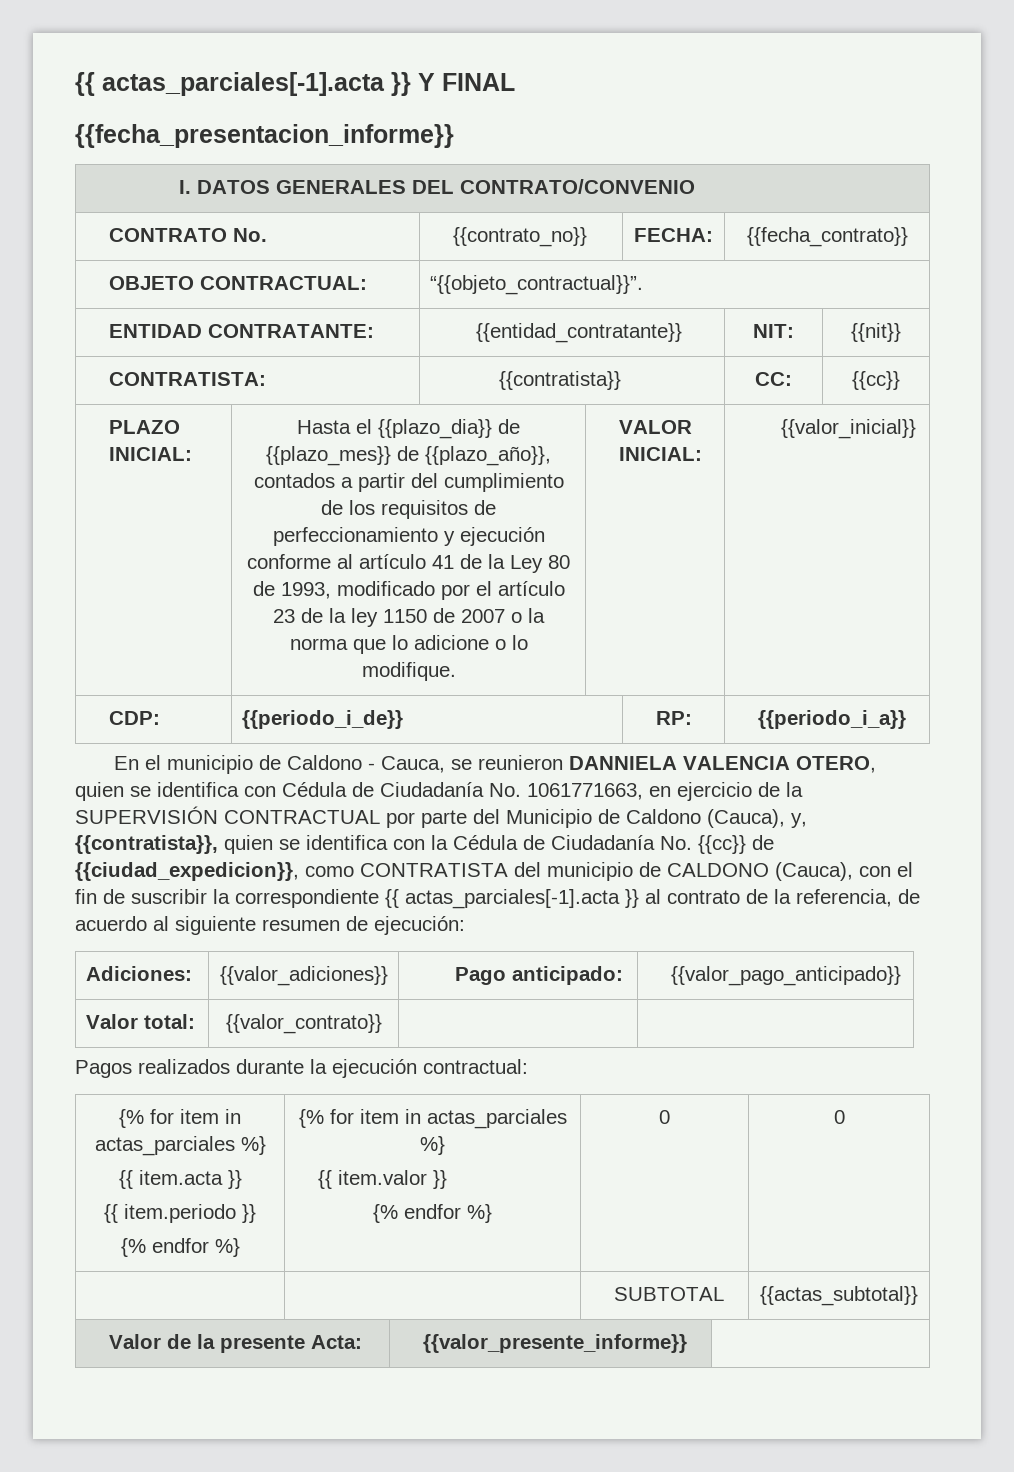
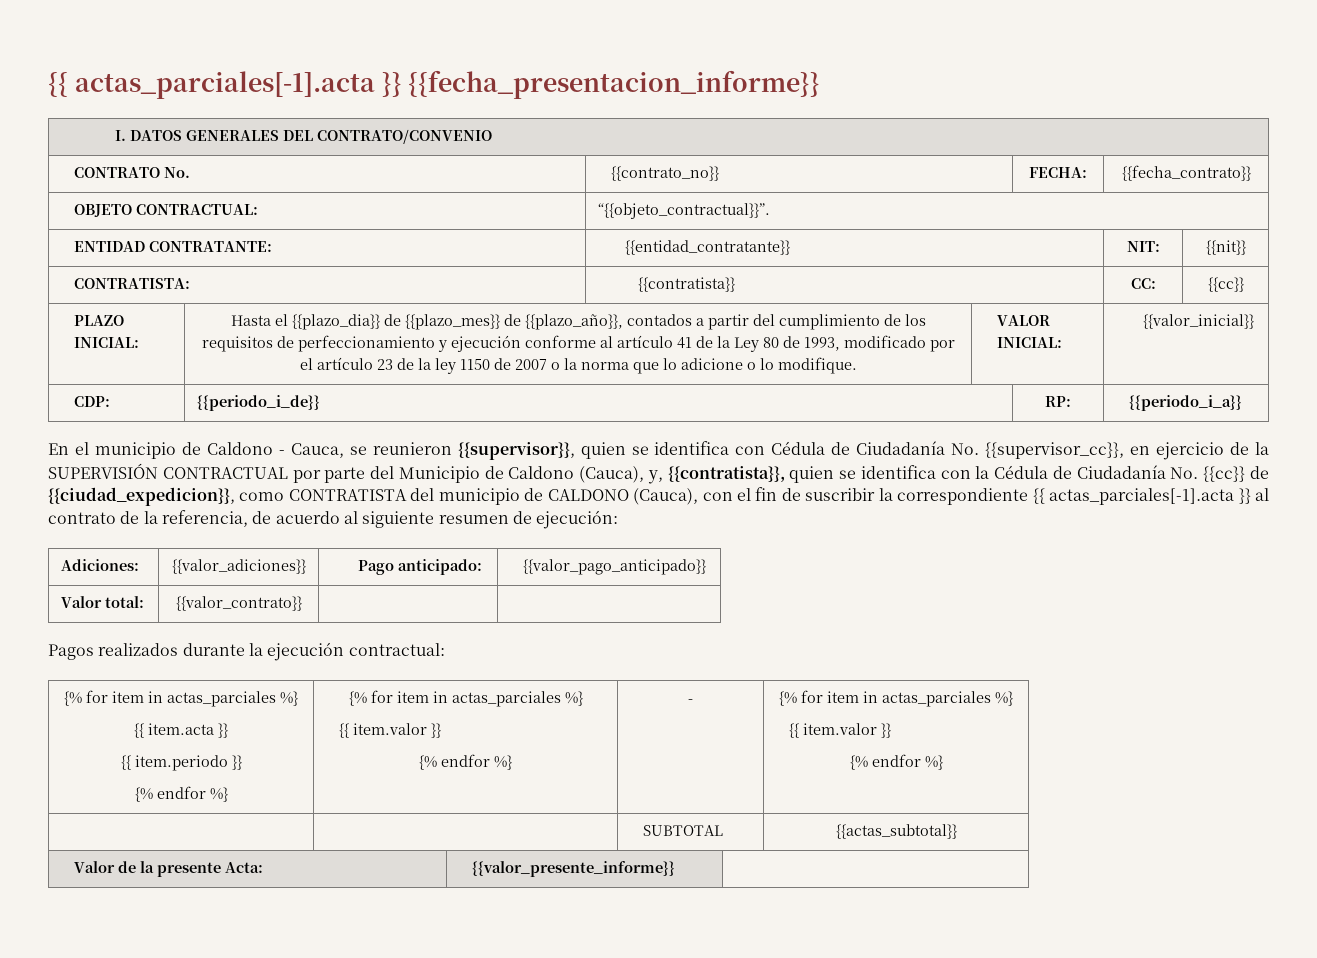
[75,72,515,96] {{ actas_parciales[-1].acta }} Y FINAL // -> [48,71,402,99] {{ actas_parciales[-1].acta }}
[568,756,876,773] DANNIELA VALENCIA OTERO, -> [457,442,575,460] {{supervisor}},
[527,783,643,800] 1061771663, -> [985,442,1125,459] {{supervisor_cc}},
[659,1110,670,1124] [833,1110,845,1124] 0 | 0 -> [688,699,693,703] [779,690,1013,707] [789,723,892,738] [849,754,943,770] - | {% for item in actas_parciales %} // {{ item.valor }} // {% endfor %}

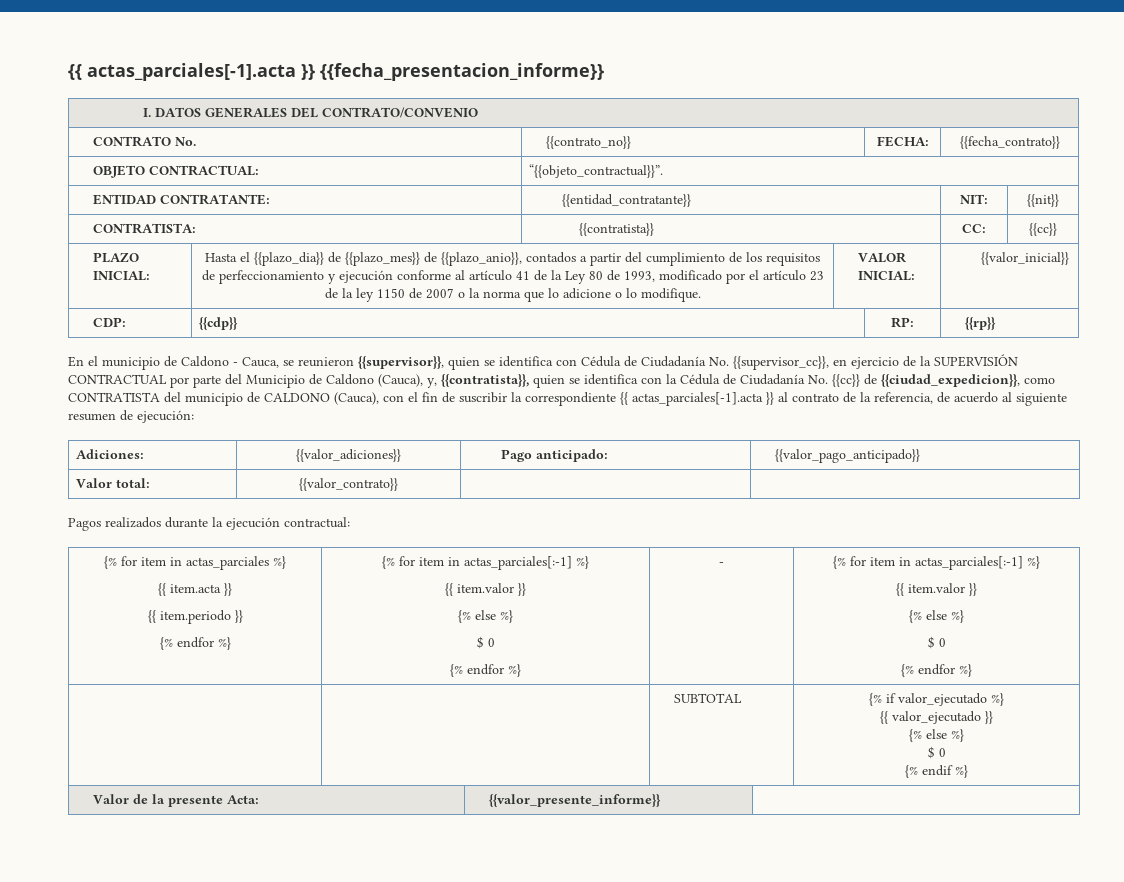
[524,314,623,330] {{plazo_año}}, -> [441,252,522,266] {{plazo_anio}},
[196,395,320,411] {{periodo_i_de}} -> [198,317,238,330] {{cdp}}
[1129,395,1243,411] {{periodo_i_a}} -> [964,317,996,330] {{rp}}
[451,691,583,707] [339,723,442,738] actas_parciales %} // {{ item.valor }} -> [464,556,589,570] [445,583,526,596] [458,610,513,623] [476,636,495,649] actas_parciales[:-1] %} // {{ item.valor }} // {% else %} // $ 0
[882,691,1013,707] [789,723,892,738] actas_parciales %} // {{ item.valor }} -> [915,556,1040,570] [896,583,977,596] [909,610,964,623] [927,636,946,649] actas_parciales[:-1] %} // {{ item.valor }} // {% else %} // $ 0
[835,824,957,839] {{actas_subtotal}} -> [869,693,1004,706] [880,711,993,724] [909,729,964,742] [927,746,946,759] [905,765,968,778] {% if valor_ejecutado %} // {{ valor_ejecutado }} // {% else %} // $ 0 // {% endif %}

